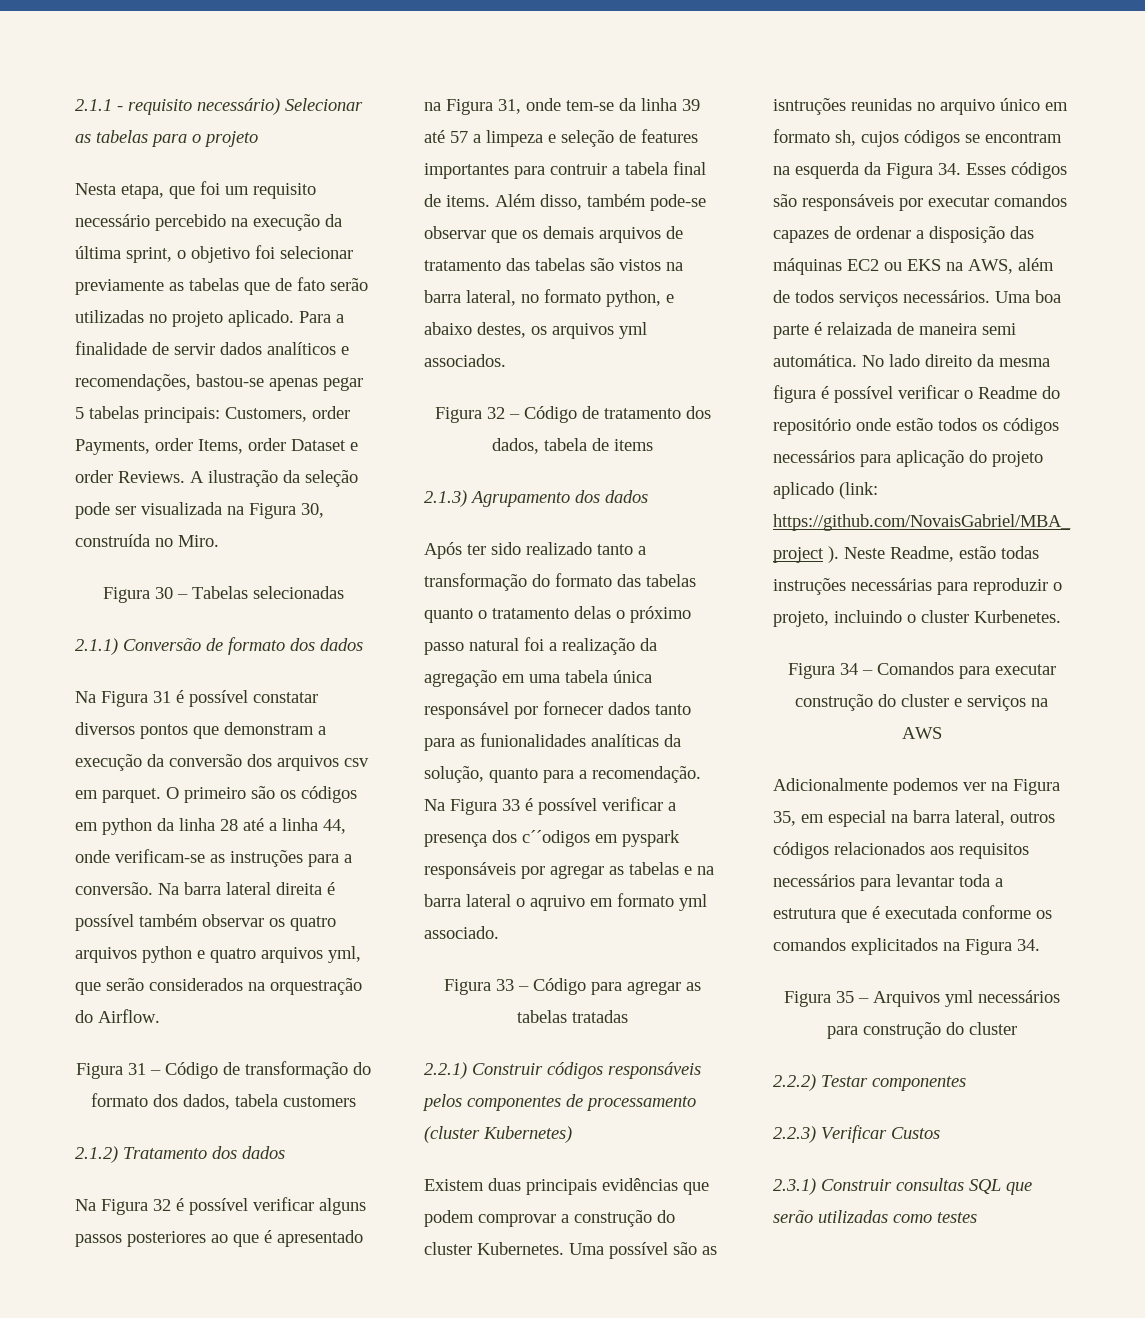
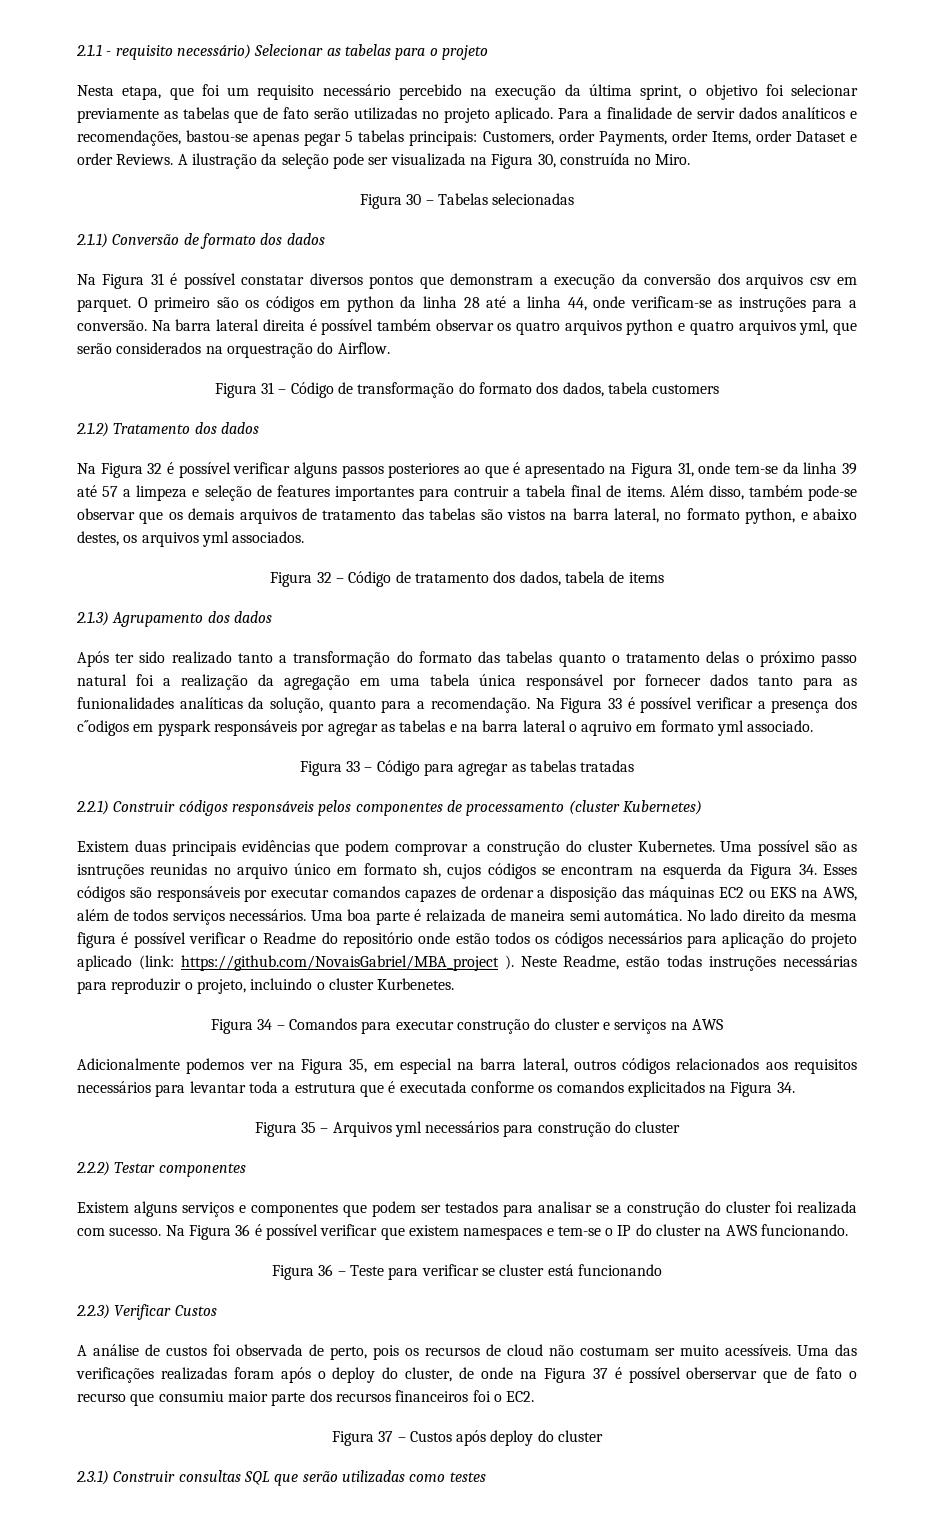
[773,1125,940,1143] 2.2.3) Verificar Custos -> [77,1201,857,1217] [77,1224,849,1240] [272,1264,662,1280] [76,1304,217,1320] [77,1344,857,1360] [76,1367,858,1383] [77,1390,535,1406] [331,1430,604,1446] Existem alguns serviços e componentes que podem ser testados para analisar se a construção do cluster foi realizada com sucesso. Na Figura 36 é possível verificar que existem namespaces e tem-se o IP do cluster na AWS funcionando. // Figura 36 – Teste para verificar se cluster está funcionando // 2.2.3) Verificar Custos // A análise de custos foi observada de perto, pois os recursos de cloud não costumam ser muito acessíveis. Uma das verificações realizadas foram após o deploy do cluster, de onde na Figura 37 é possível oberservar que de fato o recurso que consumiu maior parte dos recursos financeiros foi o EC2. // Figura 37 – Custos após deploy do cluster

